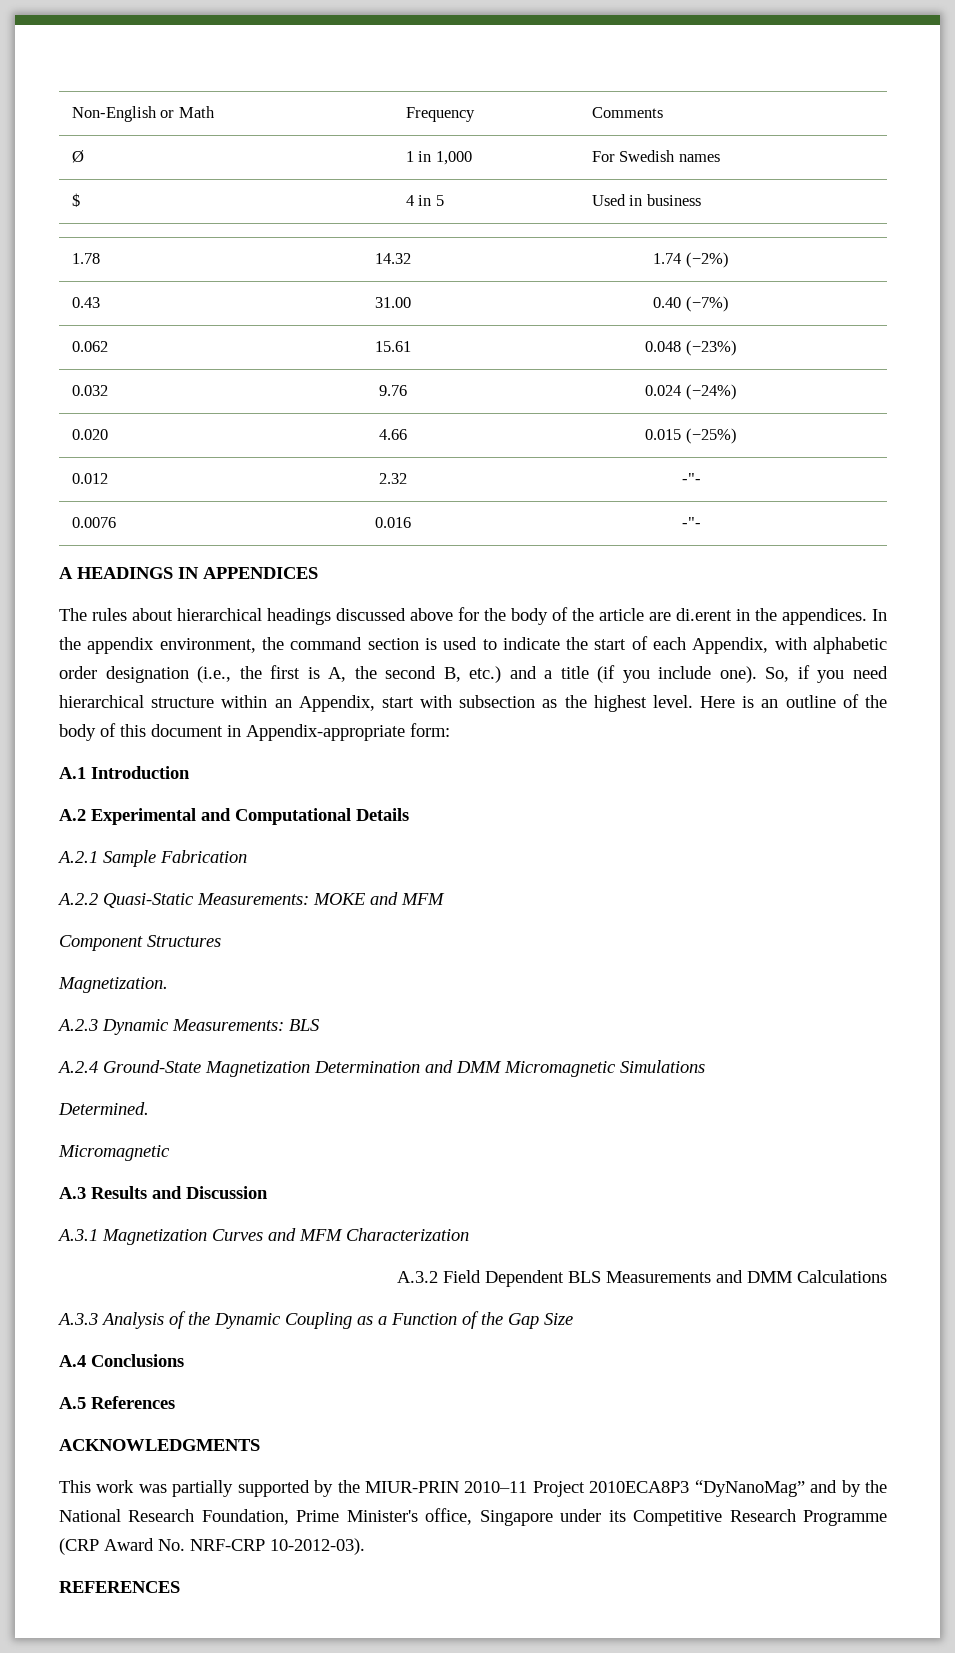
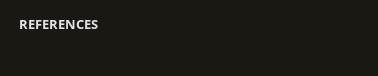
[71,106,215,122] [405,107,475,122] [591,107,663,118] [71,150,84,163] [405,151,472,165] [591,150,720,162] [71,193,80,207] [405,195,444,206] [591,194,701,206] [71,253,100,264] [375,253,411,264] [653,252,729,268] [71,297,100,308] [375,297,411,308] [653,296,729,312] [71,341,108,352] [375,341,411,352] [645,340,737,356] [71,385,108,396] [379,385,407,396] [645,384,737,400] [71,429,108,440] [379,429,407,440] [645,428,737,444] [71,473,108,484] [379,473,407,484] [681,473,701,484] [71,517,116,528] [375,517,411,528] [681,517,701,528] [59,567,318,579] [59,607,887,625] [59,636,887,654] [59,665,888,683] [59,694,887,712] [59,723,450,741] [59,766,190,779] [59,808,409,825] [57,850,247,867] [57,892,445,908] [59,935,221,951] [58,977,168,993] [57,1019,319,1035] [57,1060,705,1077] [58,1102,149,1115] [58,1145,170,1161] [59,1186,268,1199] [57,1228,469,1245] [397,1270,887,1287] [57,1311,573,1329] [59,1354,184,1367] [59,1396,175,1409] [59,1439,260,1451] [59,1480,888,1497] [59,1508,888,1526] [59,1538,365,1555] Non-English or Math | Frequency | Comments // Ø | 1 in 1,000 | For Swedish names // $ | 4 in 5 | Used in business // 1.78 | 14.32 | 1.74 (−2%) // 0.43 | 31.00 | 0.40 (−7%) // 0.062 | 15.61 | 0.048 (−23%) // 0.032 | 9.76 | 0.024 (−24%) // 0.020 | 4.66 | 0.015 (−25%) // 0.012 | 2.32 | -"- // 0.0076 | 0.016 | -"- // A HEADINGS IN APPENDICES // The rules about hierarchical headings discussed above for the body of the article are di.erent in the appendices. In the appendix environment, the command section is used to indicate the start of each Appendix, with alphabetic order designation (i.e., the first is A, the second B, etc.) and a title (if you include one). So, if you need hierarchical structure within an Appendix, start with subsection as the highest level. Here is an outline of the body of this document in Appendix-appropriate form: // A.1 Introduction // A.2 Experimental and Computational Details // A.2.1 Sample Fabrication // A.2.2 Quasi-Static Measurements: MOKE and MFM // Component Structures // Magnetization. // A.2.3 Dynamic Measurements: BLS // A.2.4 Ground-State Magnetization Determination and DMM Micromagnetic Simulations // Determined. // Micromagnetic // A.3 Results and Discussion // A.3.1 Magnetization Curves and MFM Characterization // A.3.2 Field Dependent BLS Measurements and DMM Calculations // A.3.3 Analysis of the Dynamic Coupling as a Function of the Gap Size // A.4 Conclusions // A.5 References // ACKNOWLEDGMENTS // This work was partially supported by the MIUR-PRIN 2010–11 Project 2010ECA8P3 “DyNanoMag” and by the National Research Foundation, Prime Minister's office, Singapore under its Competitive Research Programme (CRP Award No. NRF-CRP 10-2012-03). // -> (19, 24) none

